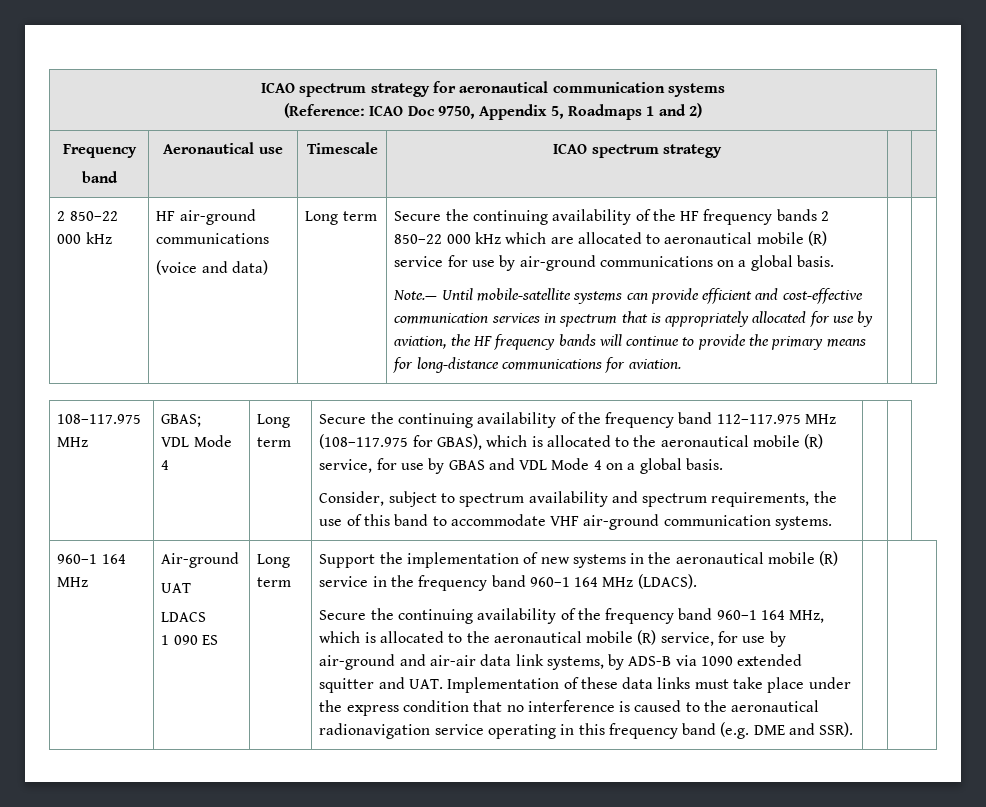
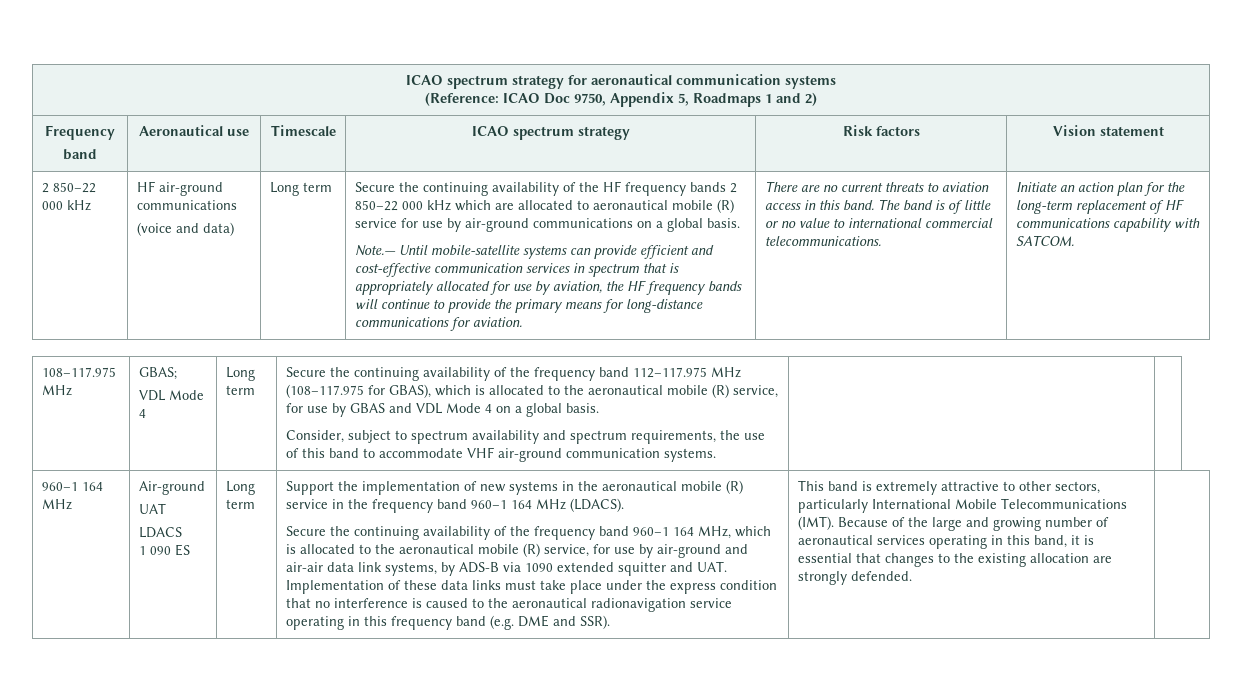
(722, 151) | -> [842,125,920,136] [1052,125,1164,136] Risk factors | Vision statement
(681, 364) | -> [764,181,989,192] [764,199,991,214] [764,218,993,228] [764,236,881,246] [1015,182,1185,196] [1015,199,1184,214] [1015,218,1200,232] [1015,235,1074,246] There are no current threats to aviation access in this band. The band is of little or no value to international commercial telecommunications. | Initiate an action plan for the long-term replacement of HF communications capability with SATCOM.
(854, 729) none -> [797,480,1100,495] [797,498,1127,513] [797,516,1109,531] [797,535,1094,549] [797,553,1112,567] [797,571,912,585] This band is extremely attractive to other sectors, particularly International Mobile Telecommunications (IMT). Because of the large and growing number of aeronautical services operating in this band, it is essential that changes to the existing allocation are strongly defended.

